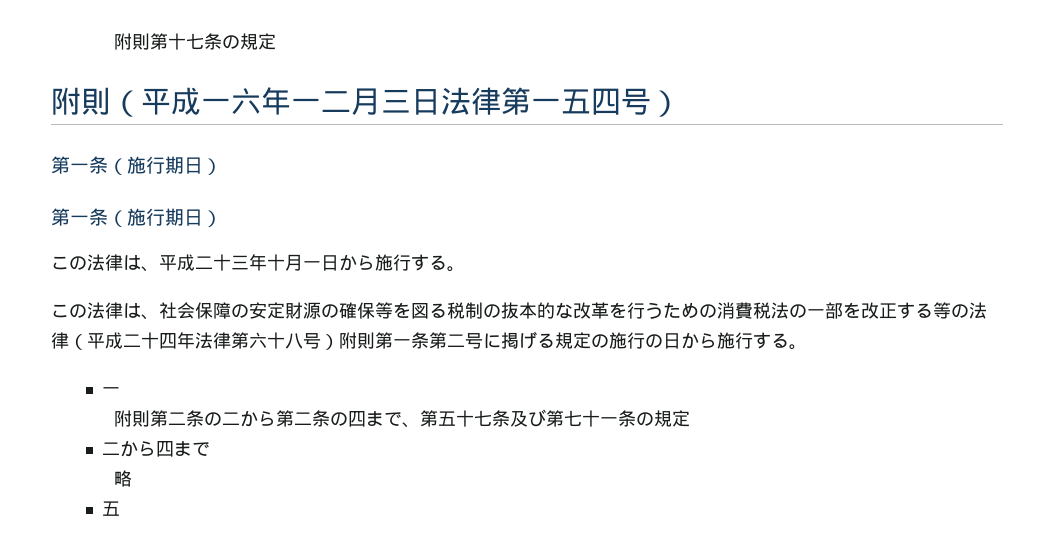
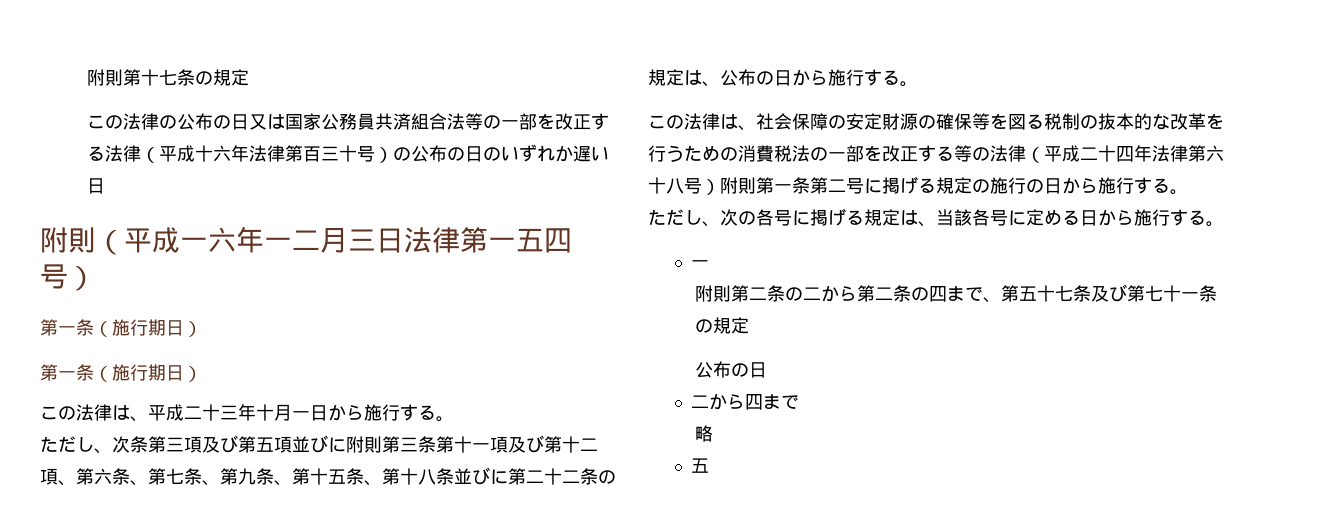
(276, 41) none -> [86,113,609,130] [86,144,609,163] [86,178,105,194] // この法律の公布の日又は国家公務員共済組合法等の一部を改正する法律（平成十六年法律第百三十号）の公布の日のいずれか遅い日
(465, 269) none -> [40,435,598,454] [40,467,616,486] [648,69,918,87] // ただし、次条第三項及び第五項並びに附則第三条第十一項及び第十二項、第六条、第七条、第九条、第十五条、第十八条並びに第二十二条の規定は、公布の日から施行する。
(807, 347) none -> [648,208,1224,227] // ただし、次の各号に掲げる規定は、当該各号に定める日から施行する。
(690, 418) none -> [694,361,767,378] // 公布の日

